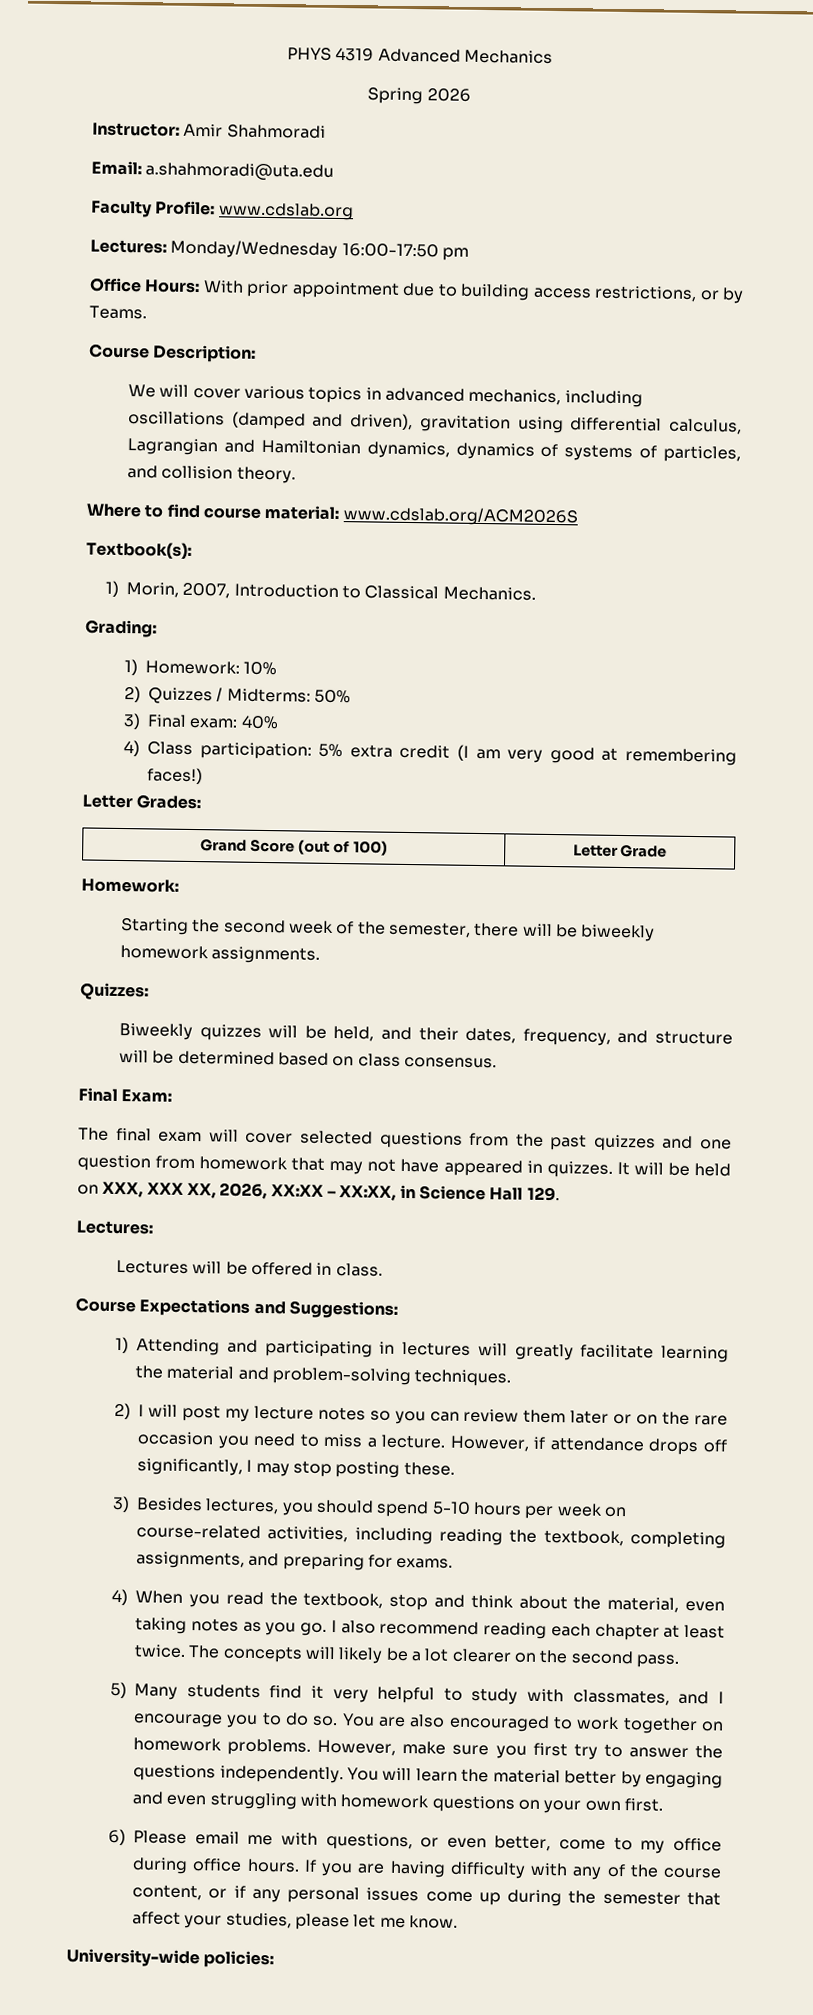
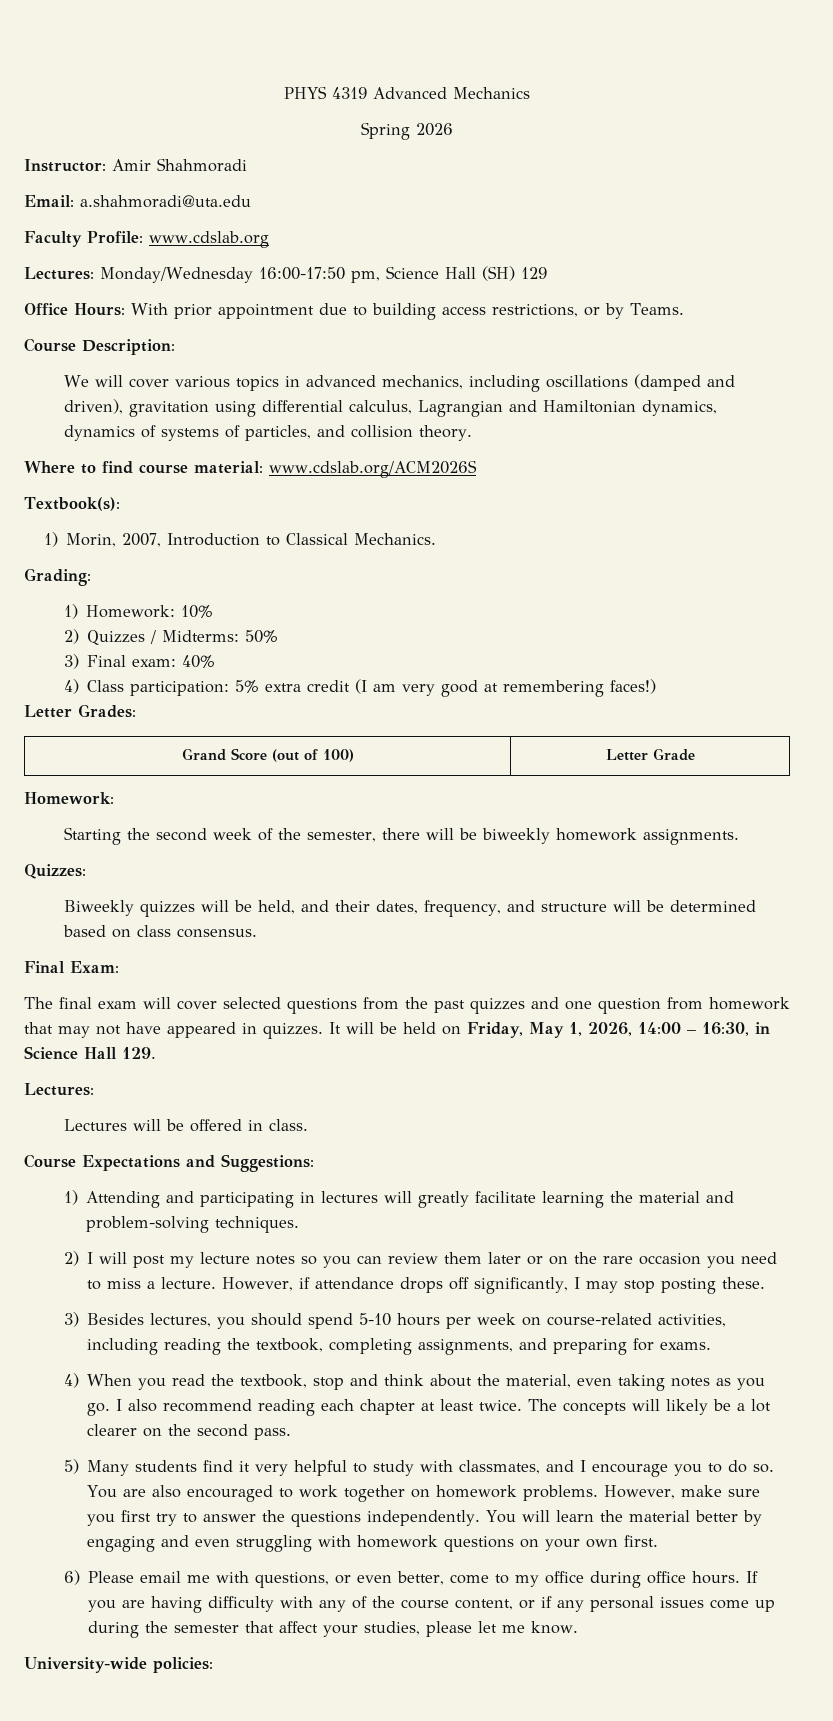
[441,247,469,261] pm -> [350,266,547,283] pm, Science Hall (SH) 129
[102,1181,397,1201] XXX, XXX XX, 2026, XX:XX – XX:XX, -> [467,1022,749,1038] Friday, May 1, 2026, 14:00 – 16:30,

